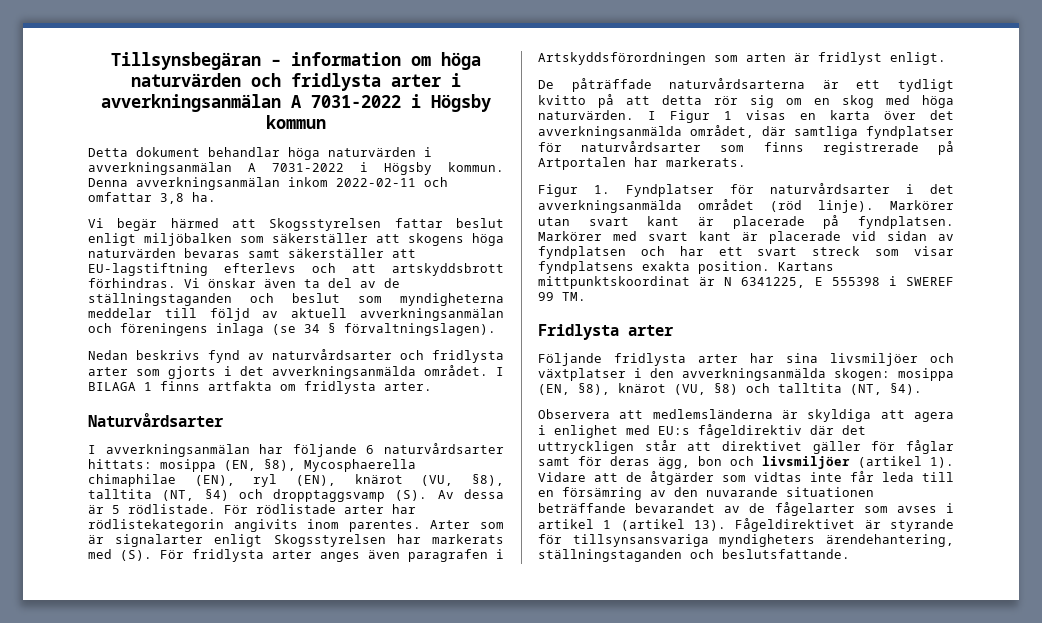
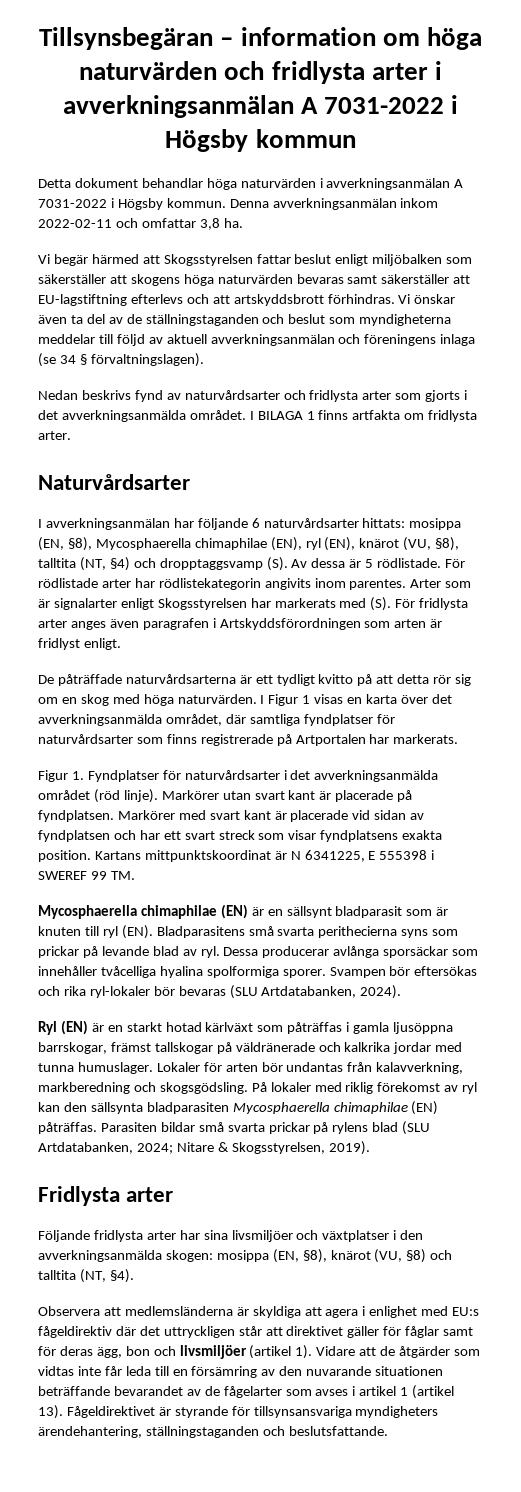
(586, 296) none -> [38,904,449,919] [38,925,459,939] [38,946,479,958] [38,966,478,978] [38,985,402,999] [38,1020,454,1035] [38,1042,463,1054] [38,1062,464,1074] [38,1082,478,1094] [38,1101,439,1115] [38,1121,431,1135] [38,1141,370,1155] // Mycosphaerella chimaphilae (EN) är en sällsynt bladparasit som är knuten till ryl (EN). Bladparasitens små svarta perithecierna syns som prickar på levande blad av ryl. Dessa producerar avlånga sporsäckar som innehåller tvåcelliga hyalina spolformiga sporer. Svampen bör eftersökas och rika ryl-lokaler bör bevaras (SLU Artdatabanken, 2024). // Ryl (EN) är en starkt hotad kärlväxt som påträffas i gamla ljusöppna barrskogar, främst tallskogar på väldränerade och kalkrika jordar med tunna humuslager. Lokaler för arten bör undantas från kalavverkning, markberedning och skogsgödsling. På lokaler med riklig förekomst av ryl kan den sällsynta bladparasiten Mycosphaerella chimaphilae (EN) påträffas. Parasiten bildar små svarta prickar på rylens blad (SLU Artdatabanken, 2024; Nitare & Skogsstyrelsen, 2019).

